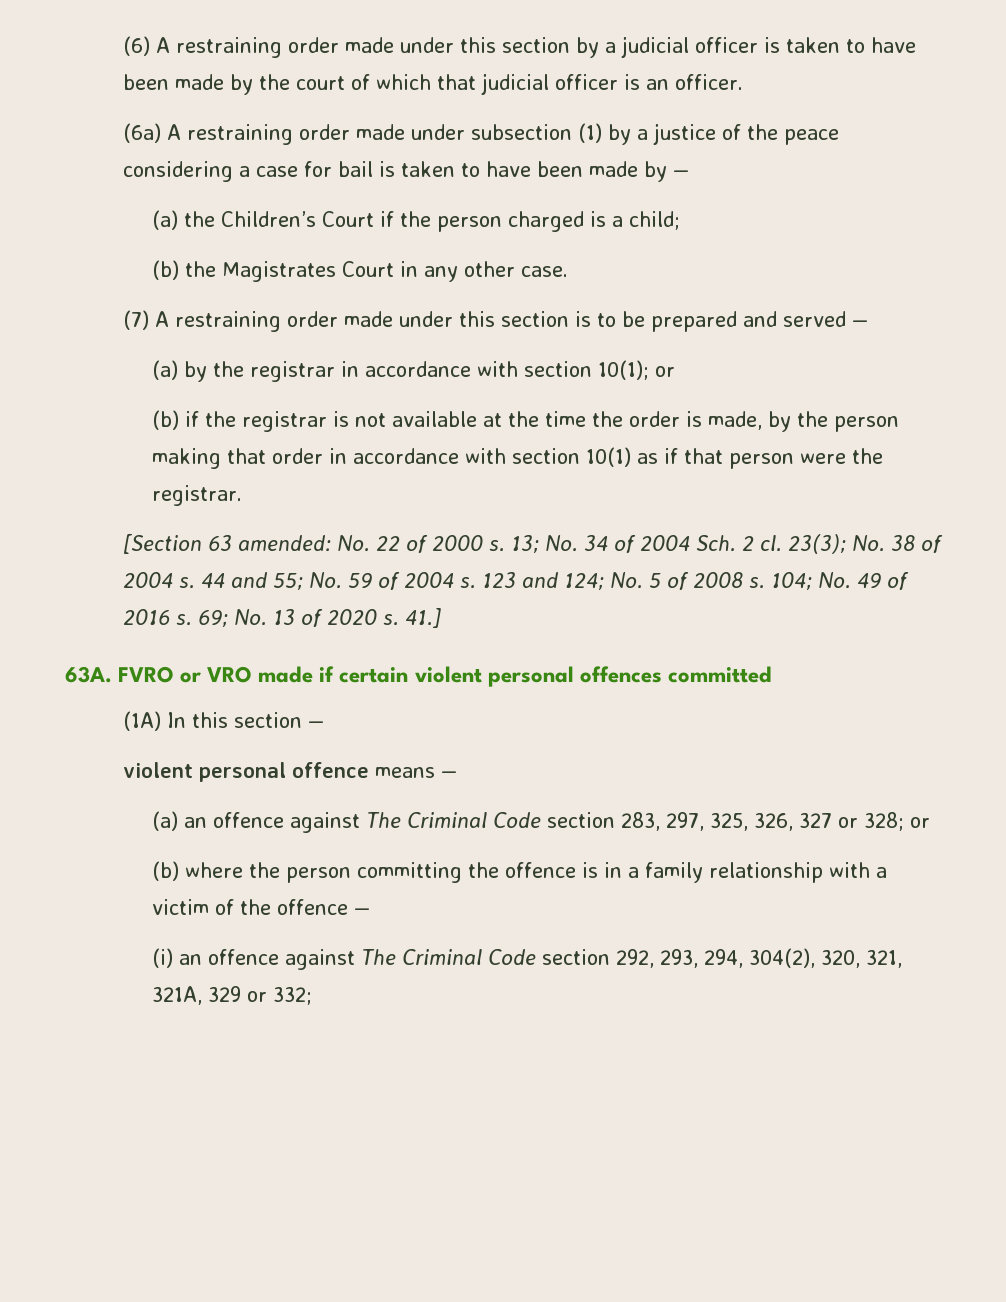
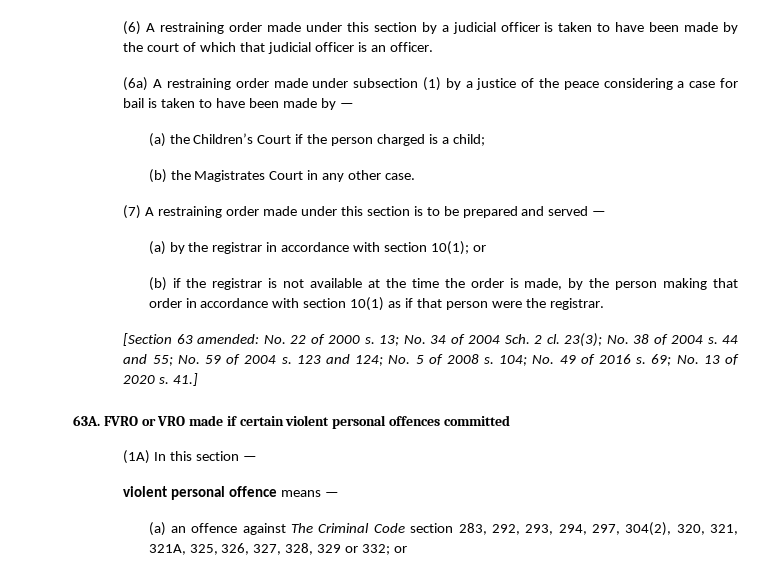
[665,812,930,831] [151,861,887,883] [151,899,370,915] [151,948,610,970] 297, 325, 326, 327 or 328; or // (b) where the person committing the offence is in a family relationship with a victim of the offence — // (i) an offence against The Criminal Code section -> (487, 529) none
(743, 958) none -> [591,524,620,535] 297,
(202, 995) none -> [189,543,314,555] 325, 326, 327, 328,
(312, 996) none -> [393,546,407,553] or

